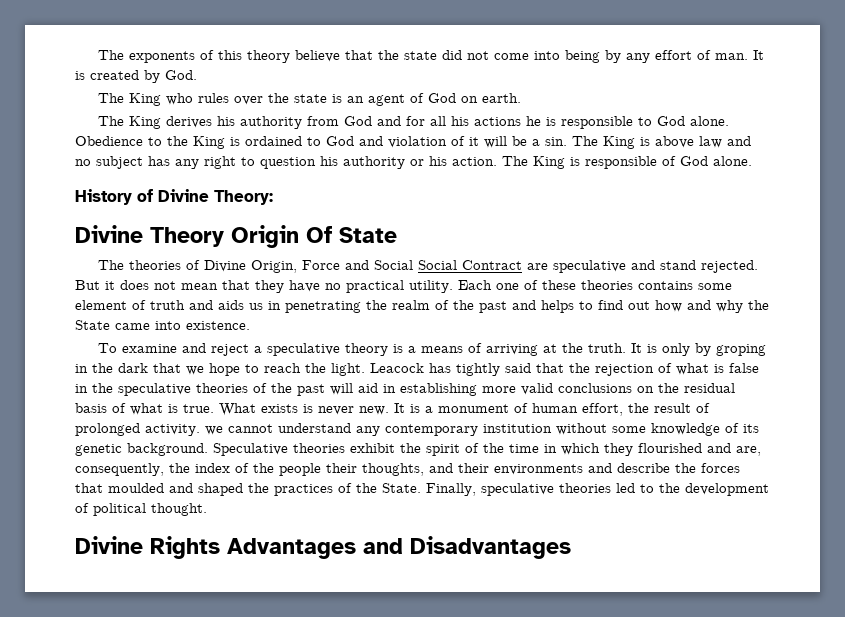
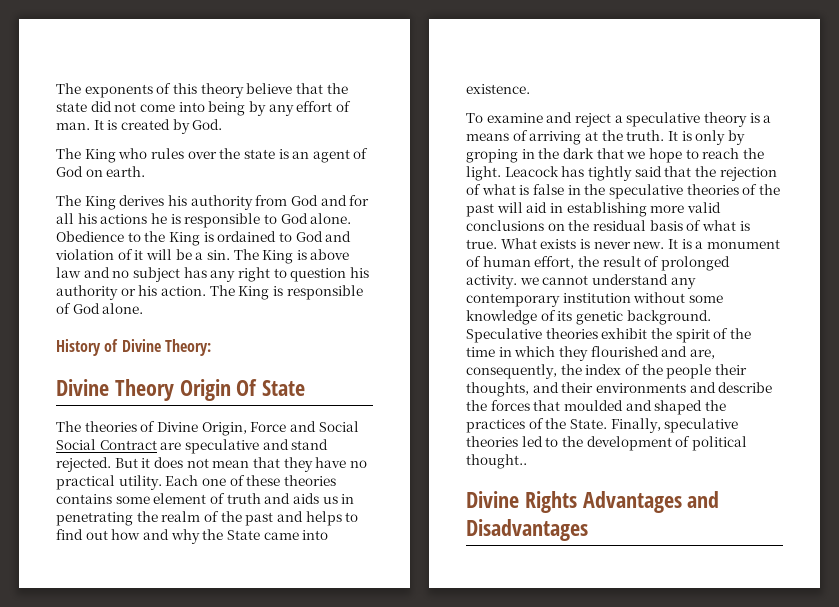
[151,503,207,516] thought. -> [466,454,527,469] thought..

